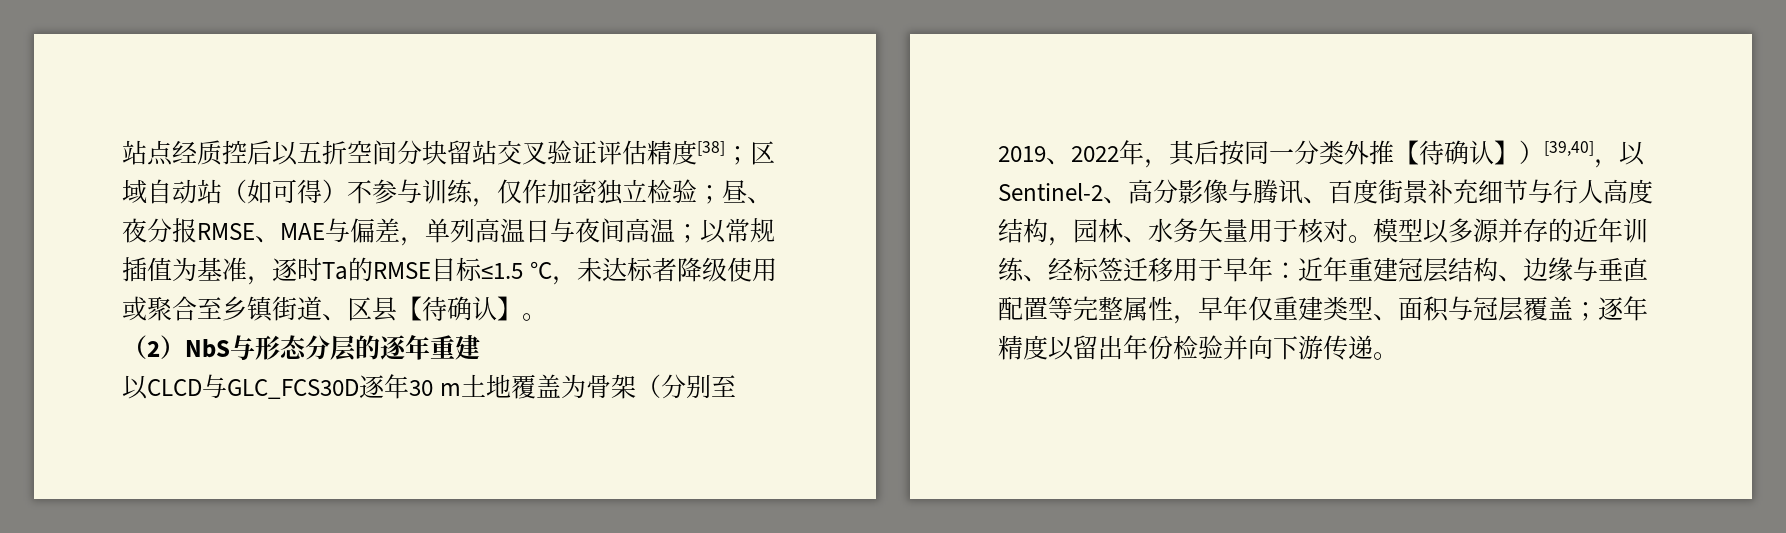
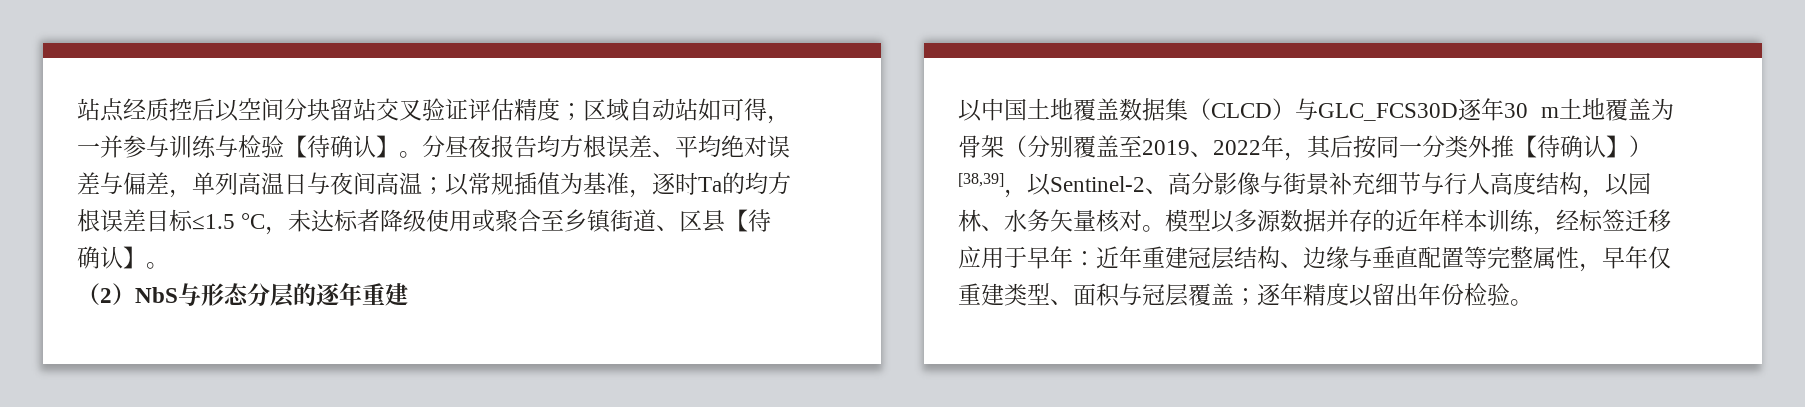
[297,140,347,165] 五折 -> (239, 110) none
[697,141,725,156] [38] -> (560, 109) none
[222,179,772,207] [122,218,325,243] （如可得）不参与训练，仅作加密独立检验；昼、夜分报RMSE、MAE -> [698,98,790,124] [77,135,790,158] [77,172,100,195] 如可得，一并参与训练与检验【待确认】。分昼夜报告均方根误差、平均绝对误差
[373,262,431,279] RMSE -> [745,172,791,195] [77,209,146,232] 均方根误差
[147,379,202,396] CLCD -> [981,98,1295,121] 中国土地覆盖数据集（CLCD）
(711, 387) none -> [1073,135,1119,158] 覆盖
[1544,141,1594,156] [39,40] -> [958,173,1004,187] [38,39]
[1253,179,1378,204] 腾讯、百度 -> (1283, 183) none
(1073, 241) none -> [1605,173,1629,196] 以
[1248,219,1298,243] 用于 -> (1096, 220) none
(1499, 230) none -> [1280,209,1326,232] 数据
[1623,218,1648,243] [998,257,1048,282] 训练、 -> [1441,209,1556,235] 样本训练，
(1173, 269) none -> [958,246,981,269] 应
[1223,335,1373,360] 并向下游传递 -> (1510, 294) none

